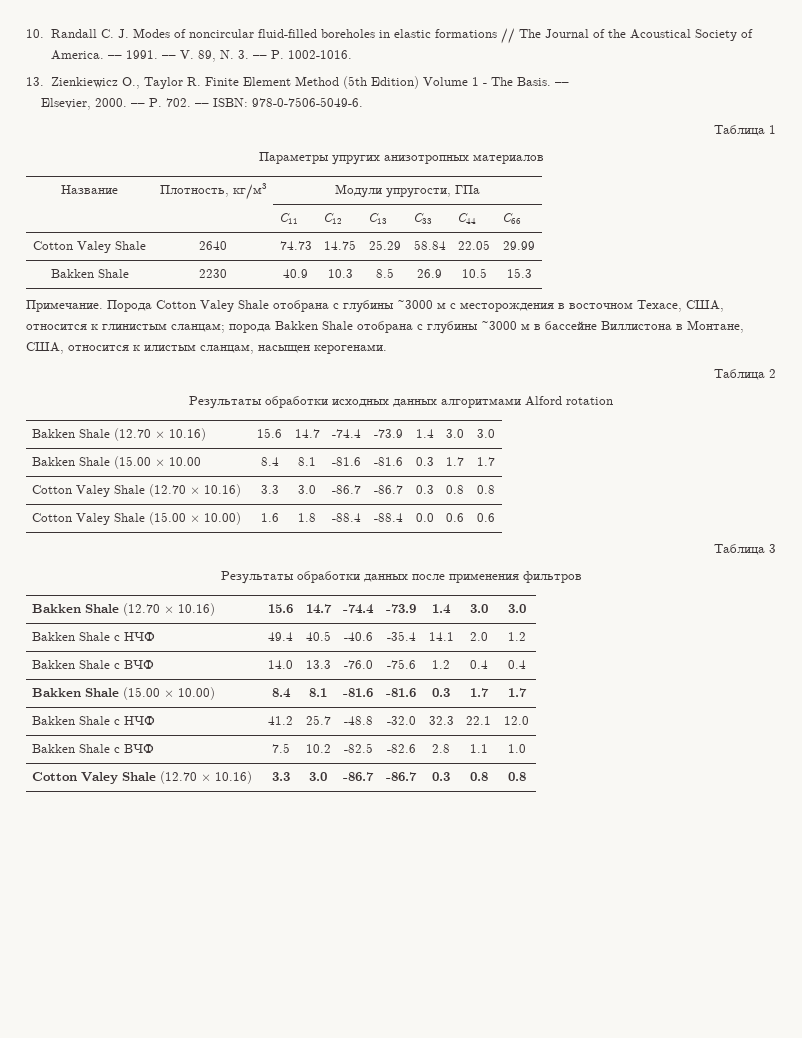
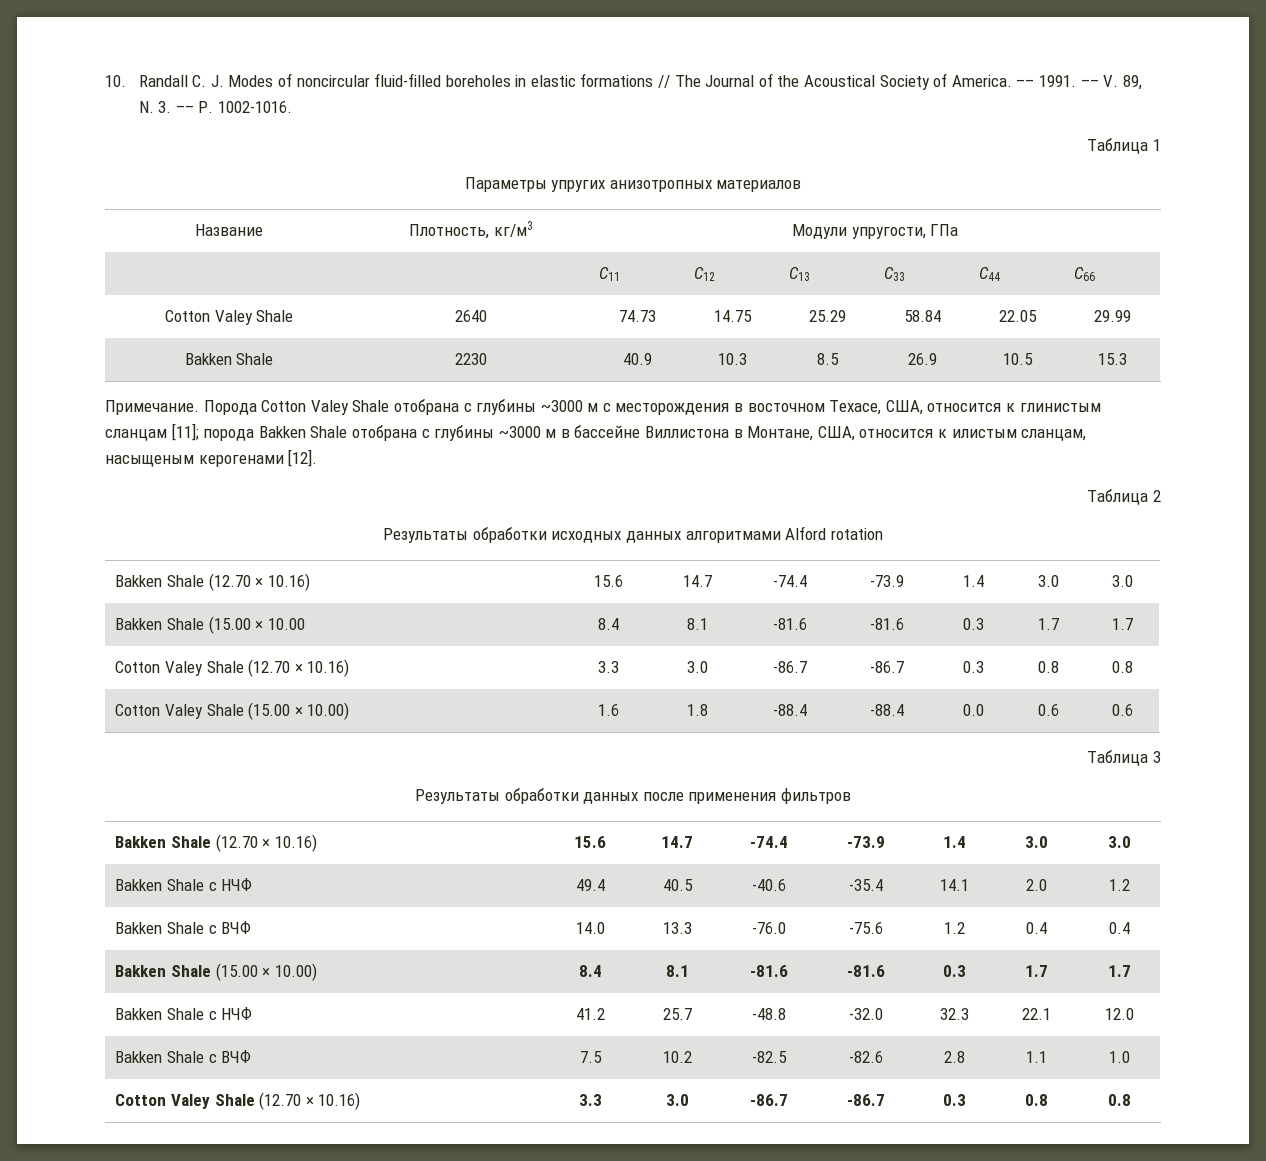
[26,76,569,89] [40,97,363,110] // 13. Zienkiewicz O., Taylor R. Finite Element Method (5th Edition) Volume 1 - The Basis. –– // Elsevier, 2000. –– P. 702. –– ISBN: 978-0-7506-5049-6. -> (292, 107) none
[171,323,225,333] сланцам; -> [105,423,199,441] сланцам [11];
[258,344,387,354] насыщен керогенами. -> [105,449,318,467] насыщеным керогенами [12].

